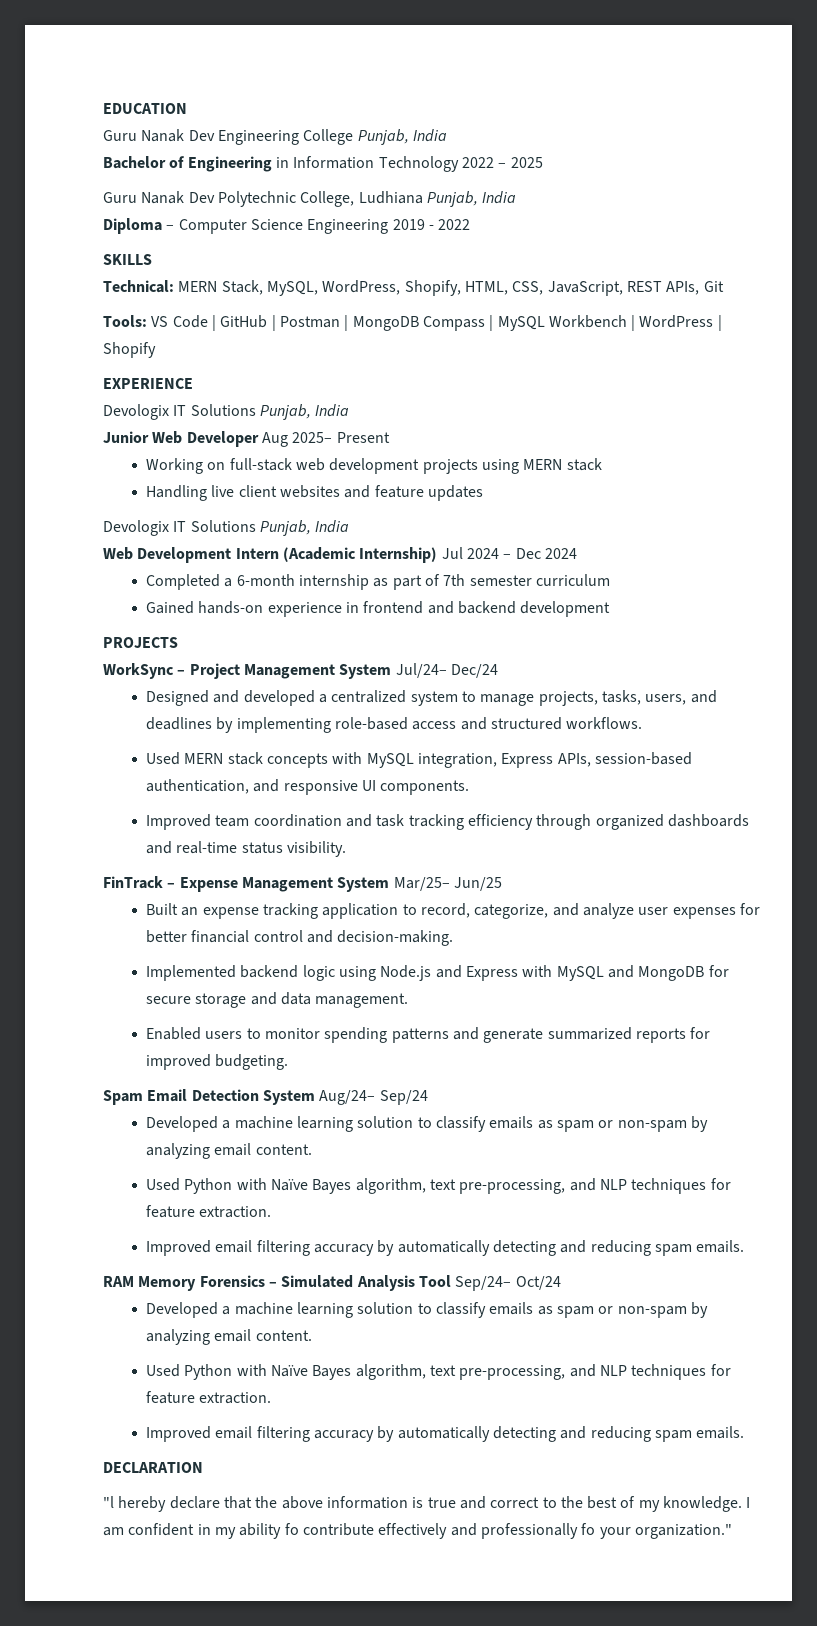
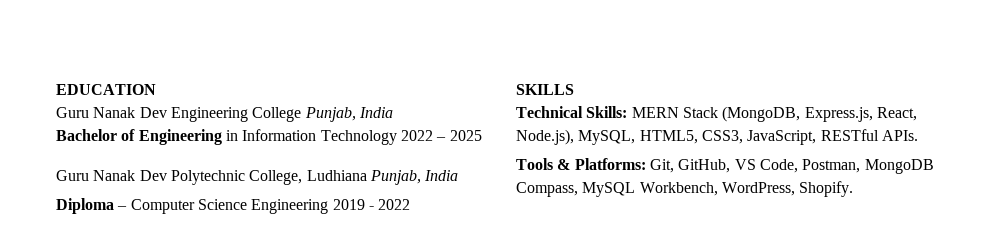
[103,280,724,296] [103,315,722,331] [103,342,156,358] [103,378,193,389] [103,404,350,420] [103,431,390,447] [146,458,602,474] [146,485,483,501] [103,520,350,536] [103,547,577,563] [146,574,610,590] [146,601,611,617] [103,637,178,648] [103,663,498,679] [146,690,717,706] [146,717,643,733] [146,752,692,768] [146,779,470,795] [146,814,749,830] [146,841,346,857] [103,876,502,892] [146,903,760,919] [146,930,454,946] [146,965,729,981] [146,992,409,1008] [146,1027,711,1043] [146,1054,289,1070] [103,1089,428,1105] [146,1116,708,1132] [146,1143,312,1159] [146,1178,731,1194] [146,1205,272,1218] [146,1240,745,1256] [103,1275,561,1291] [146,1302,708,1318] [146,1329,312,1345] [146,1364,731,1380] [146,1391,272,1404] [146,1426,745,1442] [103,1462,203,1473] [103,1496,751,1512] [103,1523,732,1539] Technical: MERN Stack, MySQL, WordPress, Shopify, HTML, CSS, JavaScript, REST APIs, Git // Tools: VS Code | GitHub | Postman | MongoDB Compass | MySQL Workbench | WordPress | Shopify // EXPERIENCE // Devologix IT Solutions Punjab, India // Junior Web Developer Aug 2025– Present // Working on full-stack web development projects using MERN stack // Handling live client websites and feature updates // Devologix IT Solutions Punjab, India // Web Development Intern (Academic Internship) Jul 2024 – Dec 2024 // Completed a 6-month internship as part of 7th semester curriculum // Gained hands-on experience in frontend and backend development // PROJECTS // WorkSync – Project Management System Jul/24– Dec/24 // Designed and developed a centralized system to manage projects, tasks, users, and deadlines by implementing role-based access and structured workflows. // Used MERN stack concepts with MySQL integration, Express APIs, session-based authentication, and responsive UI components. // Improved team coordination and task tracking efficiency through organized dashboards and real-time status visibility. // FinTrack – Expense Management System Mar/25– Jun/25 // Built an expense tracking application to record, categorize, and analyze user expenses for better financial control and decision-making. // Implemented backend logic using Node.js and Express with MySQL and MongoDB for secure storage and data management. // Enabled users to monitor spending patterns and generate summarized reports for improved budgeting. // Spam Email Detection System Aug/24– Sep/24 // Developed a machine learning solution to classify emails as spam or non-spam by analyzing email content. // Used Python with Naïve Bayes algorithm, text pre-processing, and NLP techniques for feature extraction. // Improved email filtering accuracy by automatically detecting and reducing spam emails. // RAM Memory Forensics – Simulated Analysis Tool Sep/24– Oct/24 // Developed a machine learning solution to classify emails as spam or non-spam by analyzing email content. // Used Python with Naïve Bayes algorithm, text pre-processing, and NLP techniques for feature extraction. // Improved email filtering accuracy by automatically detecting and reducing spam emails. // DECLARATION // "l hereby declare that the above information is true and correct to the best of my knowledge. I am confident in my ability fo contribute effectively and professionally fo your organization." -> [516,106,917,122] [516,129,918,145] [516,158,934,174] [516,181,854,197] Technical Skills: MERN Stack (MongoDB, Express.js, React, Node.js), MySQL, HTML5, CSS3, JavaScript, RESTful APIs. // Tools & Platforms: Git, GitHub, VS Code, Postman, MongoDB Compass, MySQL Workbench, WordPress, Shopify.

